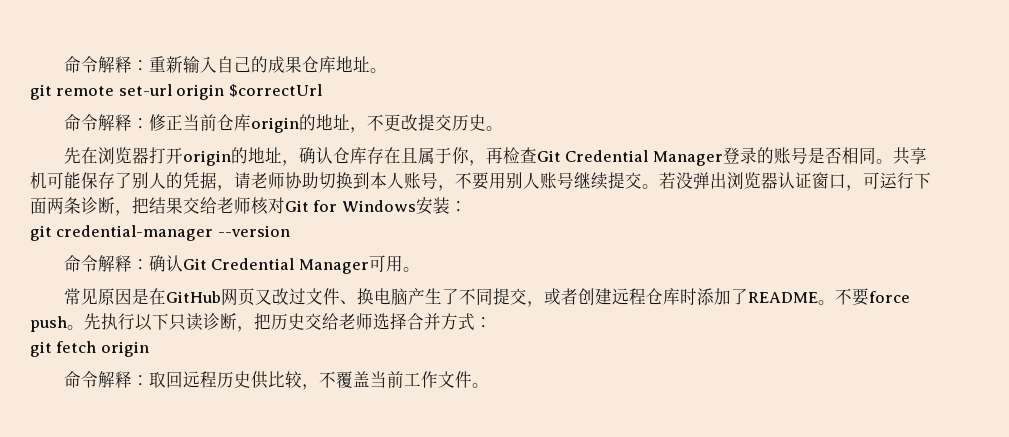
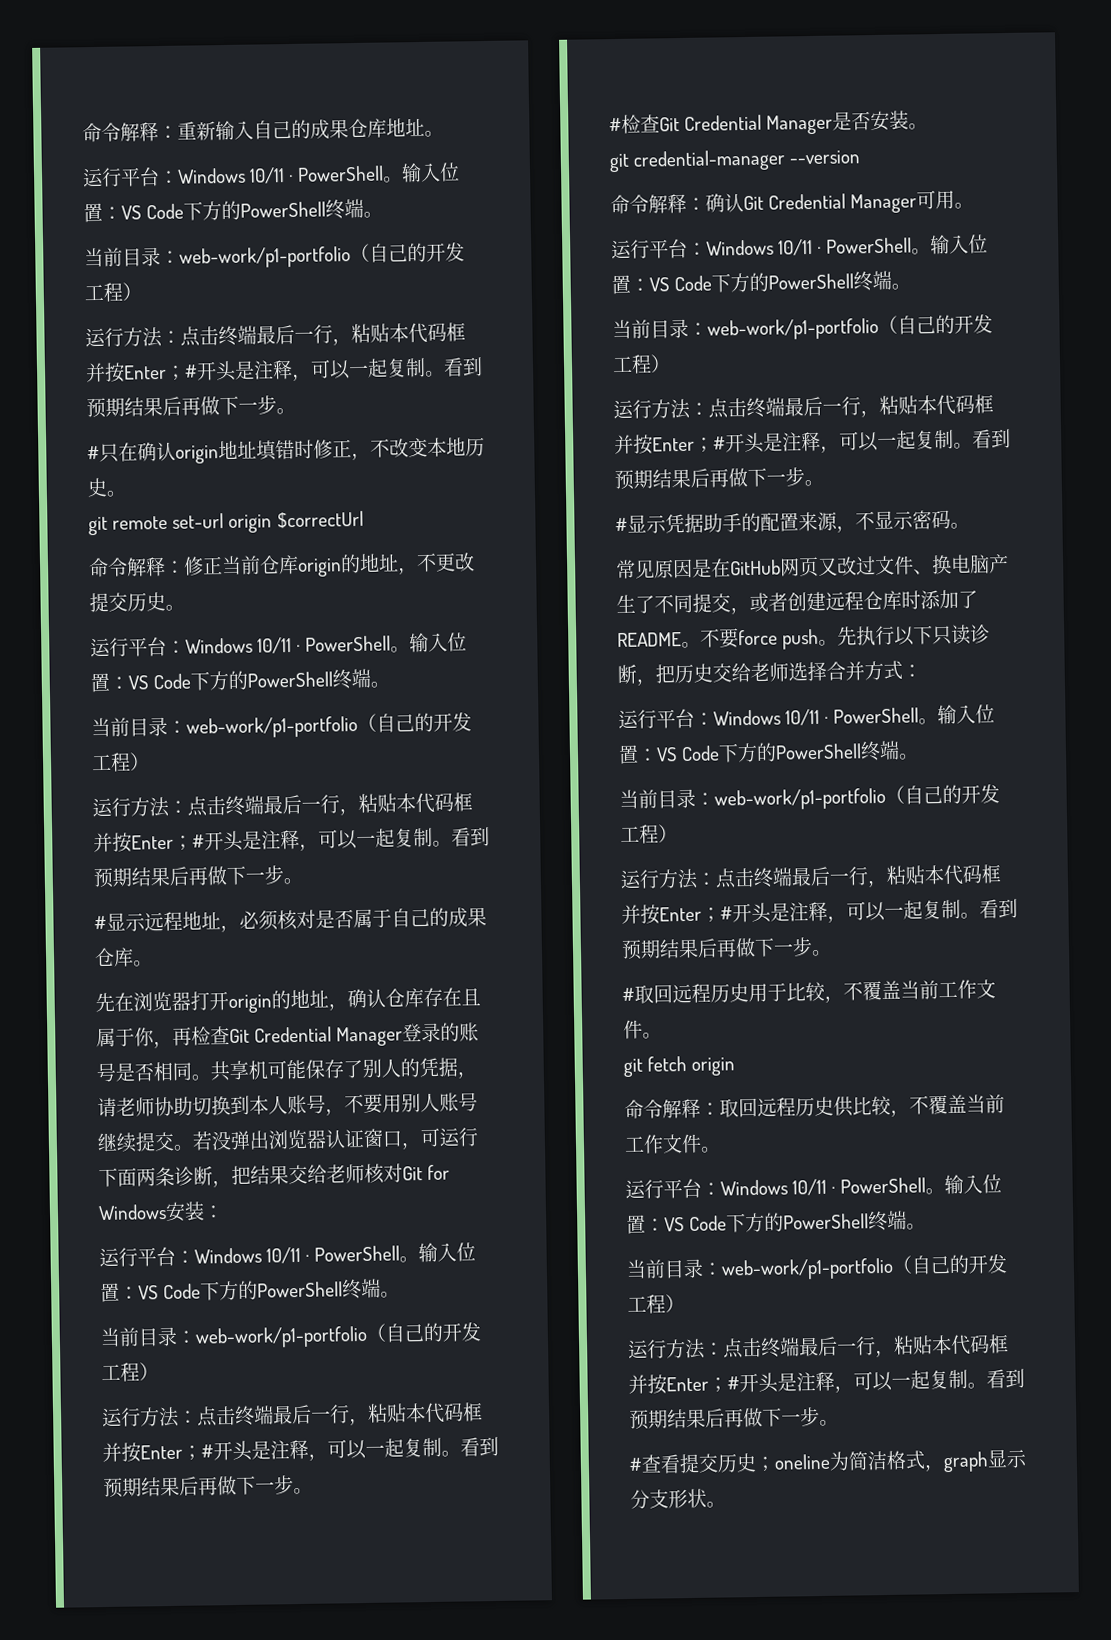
(387, 70) none -> [82,162,461,188] [83,198,384,223] [84,242,465,269] [84,282,142,302] [85,322,466,348] [85,357,483,383] [86,395,296,419] [87,437,485,464] [87,477,126,498] // 运行平台：Windows 10/11 · PowerShell。输入位置：VS Code下方的PowerShell终端。 // 当前目录：web-work/p1-portfolio（自己的开发工程） // 运行方法：点击终端最后一行，粘贴本代码框并按Enter；#开头是注释，可以一起复制。看到预期结果后再做下一步。 // #只在确认origin地址填错时修正，不改变本地历史。
(503, 128) none -> [90,632,468,658] [90,668,391,693] [91,712,472,739] [91,752,150,772] [92,792,473,818] [93,827,490,853] [93,865,303,889] [94,907,487,933] [94,947,153,967] // 运行平台：Windows 10/11 · PowerShell。输入位置：VS Code下方的PowerShell终端。 // 当前目录：web-work/p1-portfolio（自己的开发工程） // 运行方法：点击终端最后一行，粘贴本代码框并按Enter；#开头是注释，可以一起复制。看到预期结果后再做下一步。 // #显示远程地址，必须核对是否属于自己的成果仓库。
(467, 206) none -> [99,1242,477,1268] [100,1278,401,1303] [100,1322,481,1349] [101,1362,159,1382] [101,1402,483,1428] [102,1436,499,1463] [103,1475,313,1499] [609,110,929,135] // 运行平台：Windows 10/11 · PowerShell。输入位置：VS Code下方的PowerShell终端。 // 当前目录：web-work/p1-portfolio（自己的开发工程） // 运行方法：点击终端最后一行，粘贴本代码框并按Enter；#开头是注释，可以一起复制。看到预期结果后再做下一步。 // #检查Git Credential Manager是否安装。
(420, 269) none -> [611,234,989,260] [611,270,912,295] [612,314,993,341] [612,354,671,374] [613,394,994,420] [614,428,1011,455] [614,467,824,491] [615,509,970,534] // 运行平台：Windows 10/11 · PowerShell。输入位置：VS Code下方的PowerShell终端。 // 当前目录：web-work/p1-portfolio（自己的开发工程） // 运行方法：点击终端最后一行，粘贴本代码框并按Enter；#开头是注释，可以一起复制。看到预期结果后再做下一步。 // #显示凭据助手的配置来源，不显示密码。
(492, 322) none -> [618,704,996,730] [618,740,920,765] [619,784,1000,811] [620,824,678,844] [620,864,1002,890] [621,898,1018,925] [621,937,832,960] [622,979,996,1004] [623,1019,662,1039] // 运行平台：Windows 10/11 · PowerShell。输入位置：VS Code下方的PowerShell终端。 // 当前目录：web-work/p1-portfolio（自己的开发工程） // 运行方法：点击终端最后一行，粘贴本代码框并按Enter；#开头是注释，可以一起复制。看到预期结果后再做下一步。 // #取回远程历史用于比较，不覆盖当前工作文件。
(489, 385) none -> [625,1174,1003,1199] [626,1210,927,1234] [626,1254,1008,1281] [627,1294,685,1314] [627,1334,1009,1360] [628,1368,1025,1395] [629,1407,839,1430] [629,1449,1028,1474] [630,1488,726,1509] // 运行平台：Windows 10/11 · PowerShell。输入位置：VS Code下方的PowerShell终端。 // 当前目录：web-work/p1-portfolio（自己的开发工程） // 运行方法：点击终端最后一行，粘贴本代码框并按Enter；#开头是注释，可以一起复制。看到预期结果后再做下一步。 // #查看提交历史；oneline为简洁格式，graph显示分支形状。

